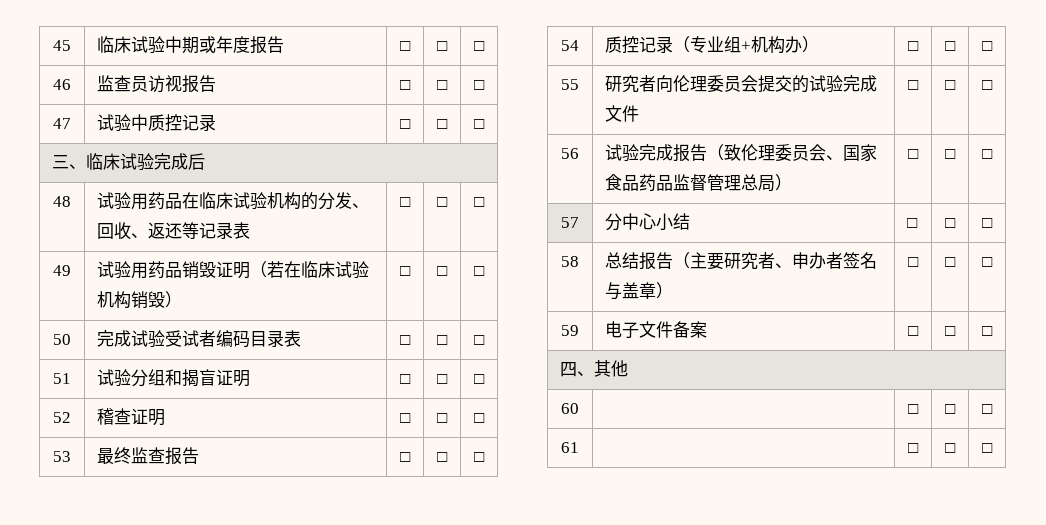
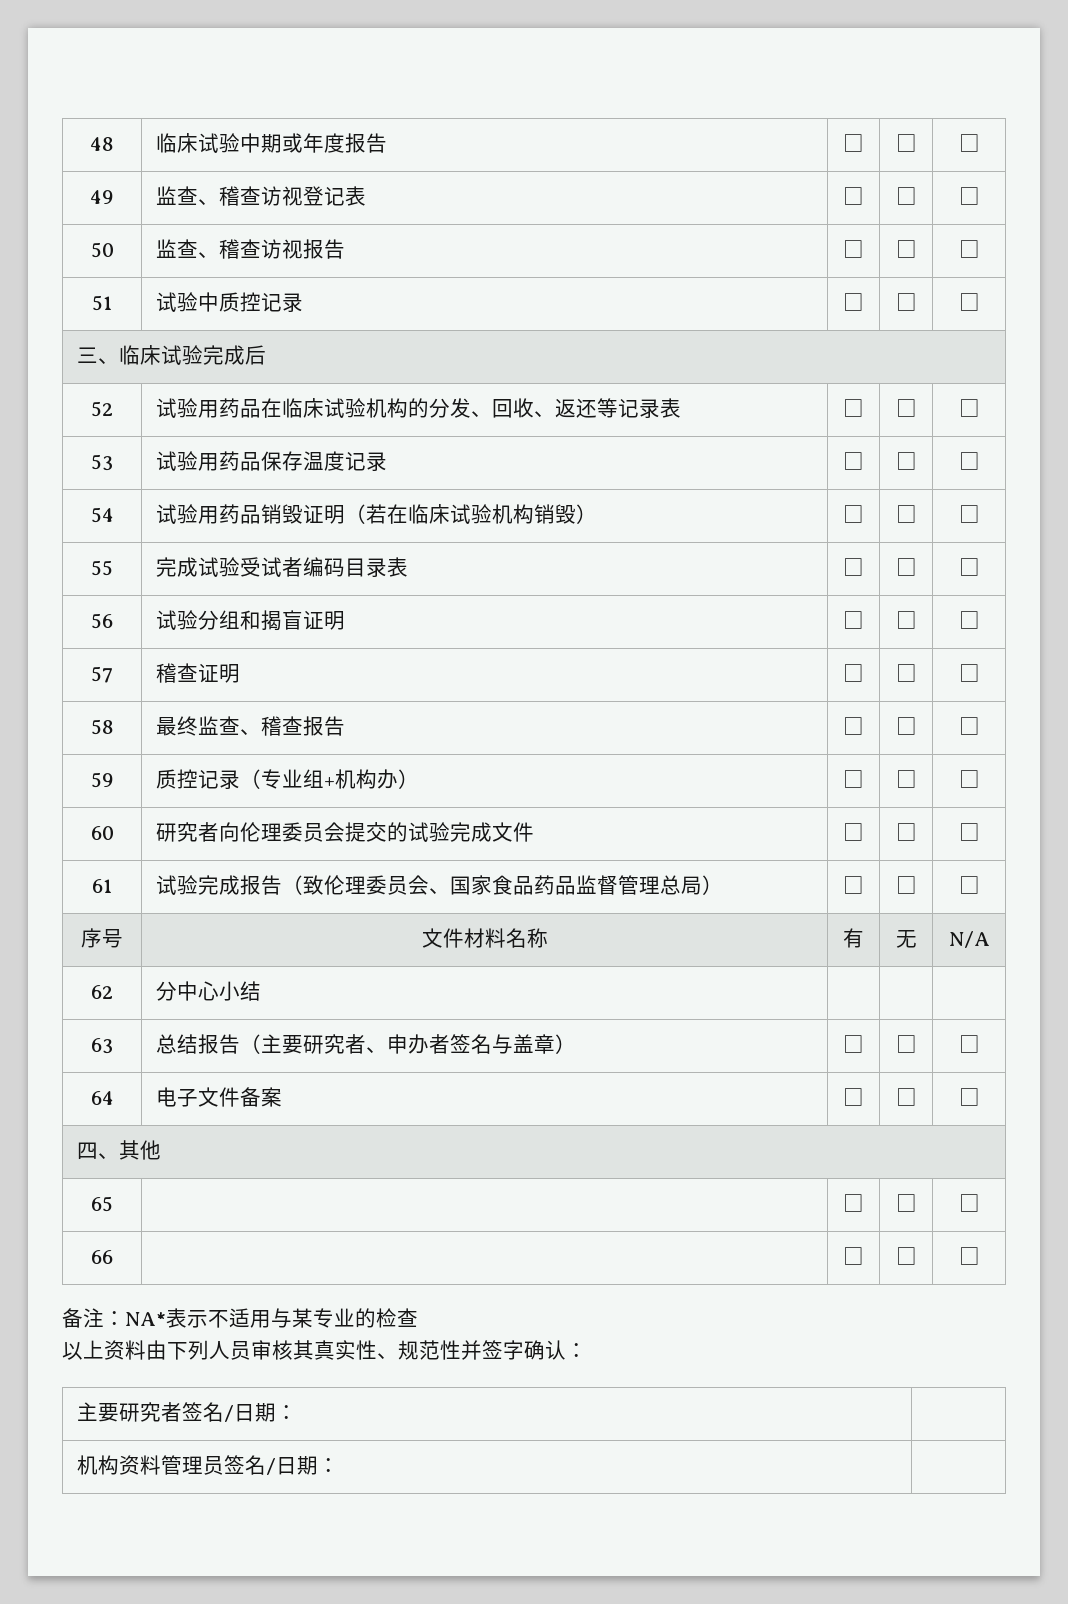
[53,40,71,51] 45 -> [90,137,114,151] 48
[53,79,71,90] [97,75,149,92] 46 | 监查员 -> [90,190,114,204] [156,186,367,206] [843,187,864,205] [895,187,917,205] [958,187,980,205] [90,242,114,258] [156,239,262,259] 49 | 监查、稽查访视登记表 | □ | □ | □ // 50 | 监查、稽查
[53,118,71,129] 47 -> [92,295,112,311] 51
[53,196,71,207] 48 -> [91,401,113,417] 52
[53,265,71,276] 49 -> [91,454,113,471] [156,451,388,471] [843,452,864,470] [895,452,917,470] [958,452,980,470] [90,507,114,523] 53 | 试验用药品保存温度记录 | □ | □ | □ // 54
[53,334,71,345] 50 -> [91,560,113,576] 55
[53,373,71,384] 51 -> [91,613,113,629] 56
[53,412,71,423] 52 -> [91,666,113,683] 57
[53,451,71,462] 53 -> [90,719,114,735] 58
[165,447,200,465] [400,452,411,462] [437,452,448,462] [474,452,485,462] [561,40,579,51] 报告 | □ | □ | □ // 54 -> [240,716,346,736] [843,717,864,735] [895,717,917,735] [958,717,980,735] [90,772,114,788] 、稽查报告 | □ | □ | □ // 59
[561,79,579,90] 55 -> [90,826,114,840] 60
[561,148,579,159] 56 -> [92,879,112,893] 61
[561,217,579,228] 57 -> [81,928,123,948] [421,928,548,948] [843,928,864,948] [895,930,917,948] [948,931,990,948] [91,985,113,999] 序号 | 文件材料名称 | 有 | 无 | N/A // 62
[907,218,919,228] [945,218,956,228] [982,218,993,228] [561,256,579,267] □ | □ | □ // 58 -> [91,1038,113,1054] | | // 63
[561,325,579,336] 59 -> [90,1091,114,1105] 64
[561,403,579,414] [908,404,919,414] [945,404,956,414] [982,404,993,414] [561,442,579,453] [908,443,919,453] [945,443,956,453] [982,443,993,453] 60 | | □ | □ | □ // 61 | | □ | □ | □ -> [91,1196,113,1212] [843,1194,864,1212] [895,1194,917,1212] [958,1194,980,1212] [91,1250,113,1264] [843,1247,864,1265] [895,1247,917,1265] [958,1247,980,1265] [62,1308,418,1328] [62,1340,587,1360] [77,1402,298,1422] [77,1455,340,1475] 65 | | □ | □ | □ // 66 | | □ | □ | □ // 备注：NA*表示不适用与某专业的检查 // 以上资料由下列人员审核其真实性、规范性并签字确认： // 主要研究者签名/日期： | // 机构资料管理员签名/日期： |

